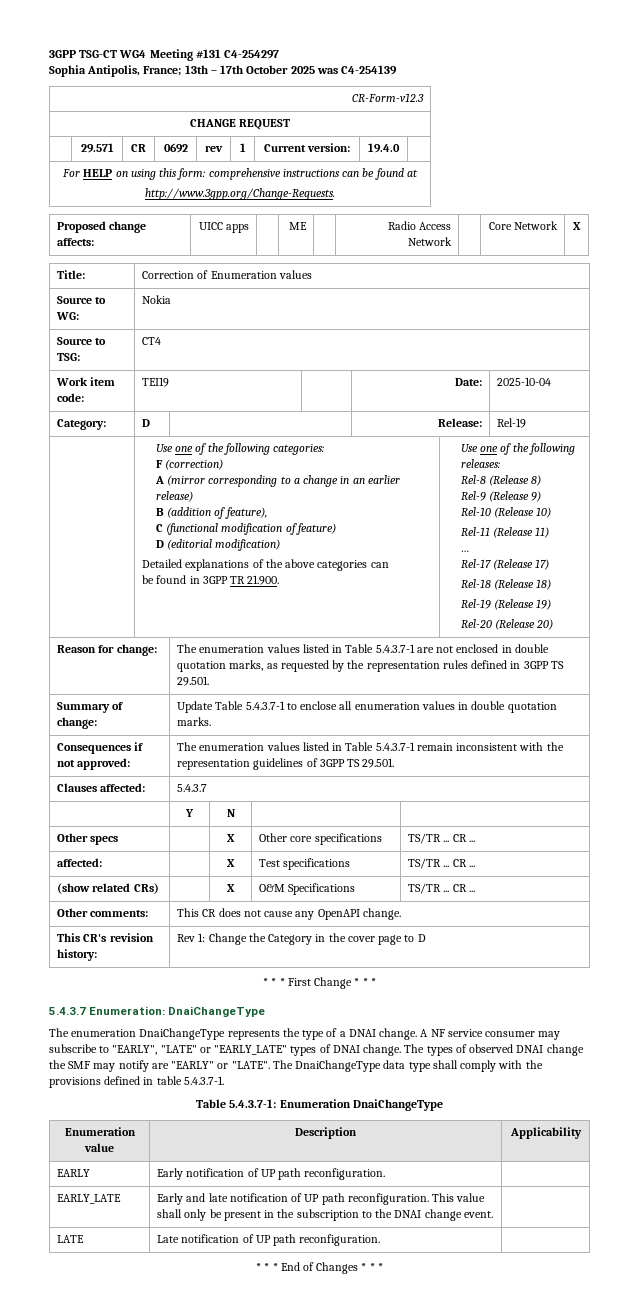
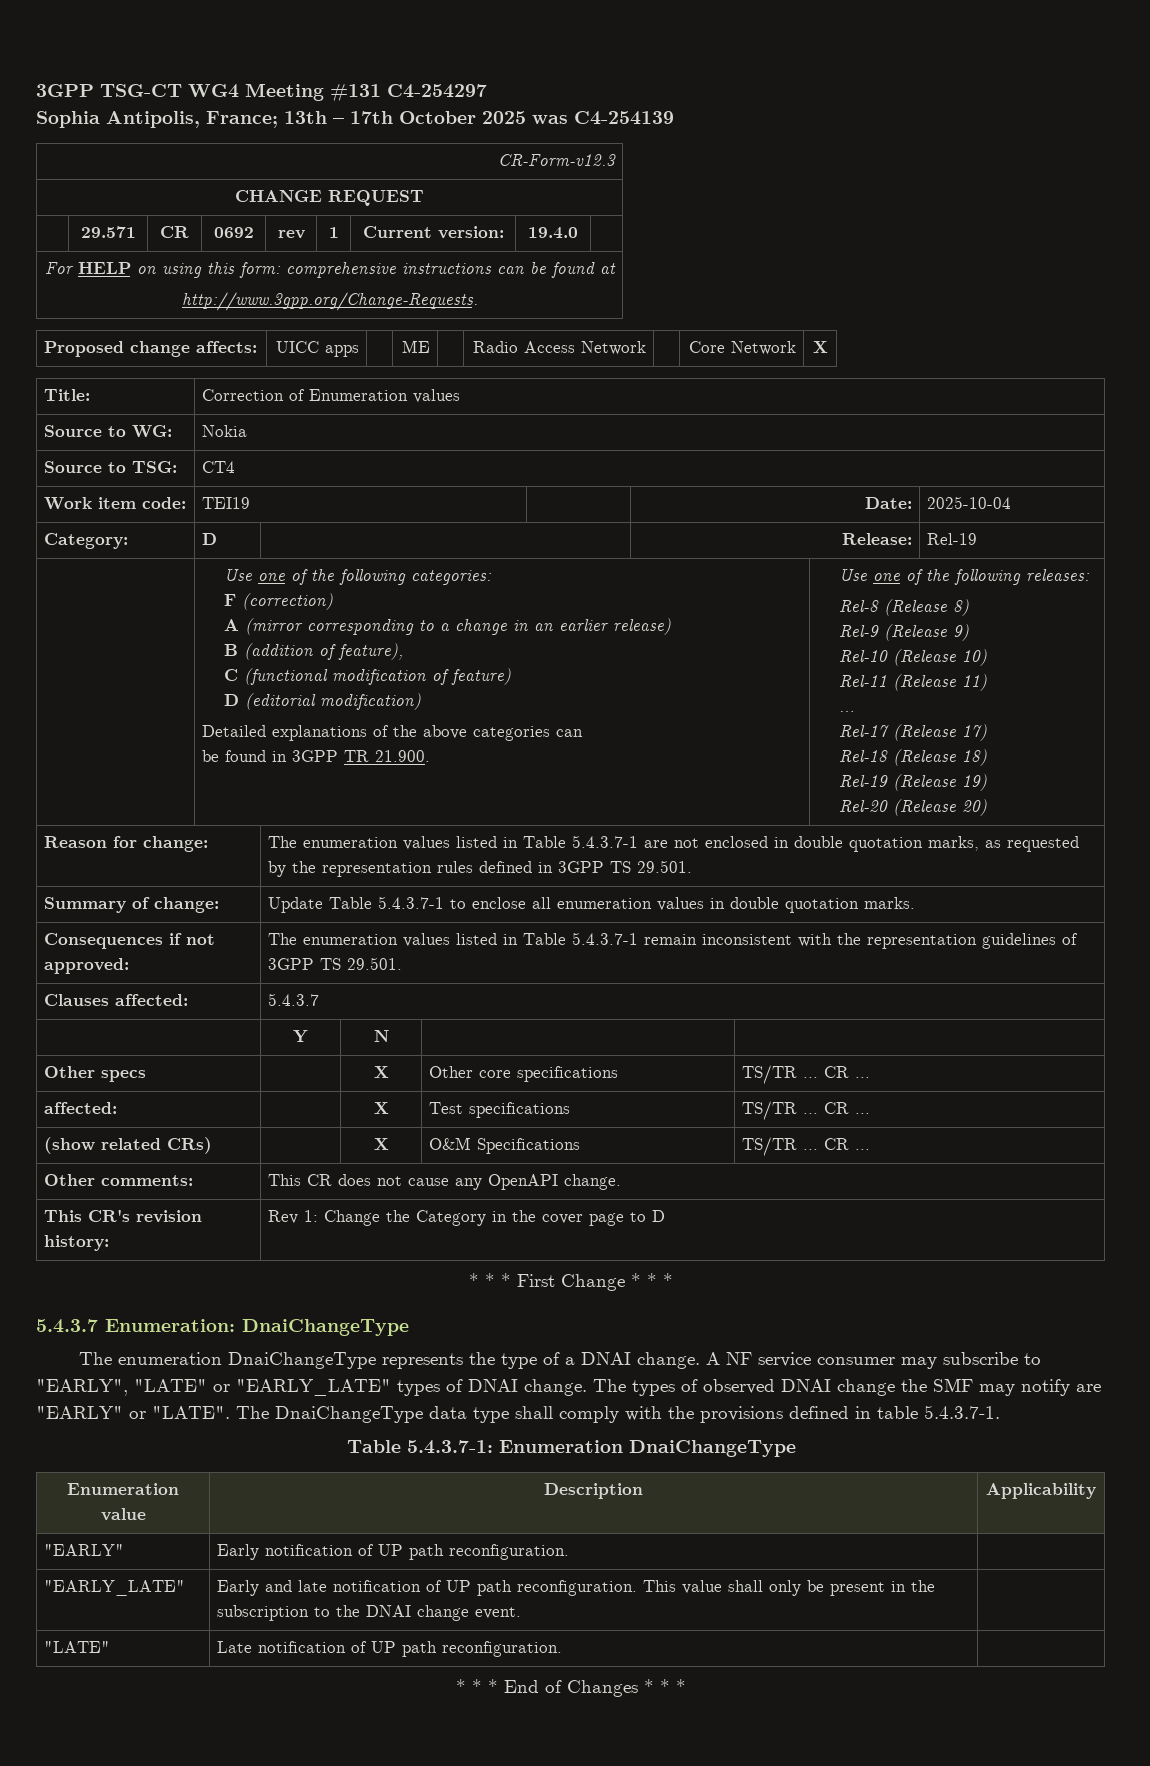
[57,1169,91,1177] EARLY -> [44,1544,125,1556] "EARLY"
[57,1194,122,1204] EARLY_LATE -> [44,1580,186,1596] "EARLY_LATE"
[57,1235,85,1243] LATE -> [44,1641,111,1653] "LATE"

